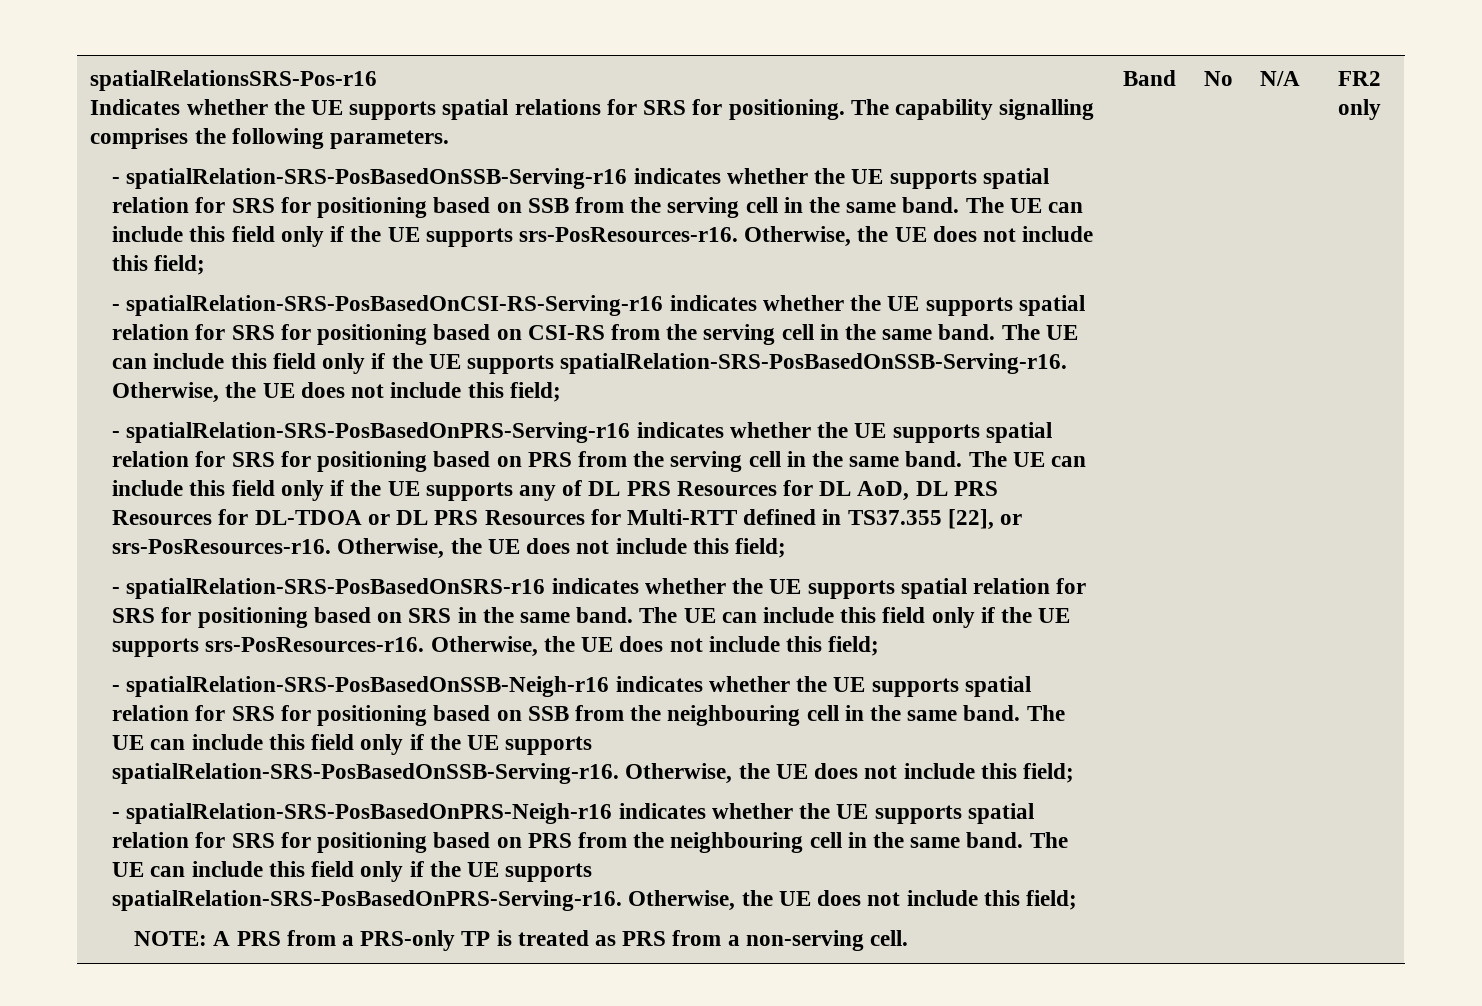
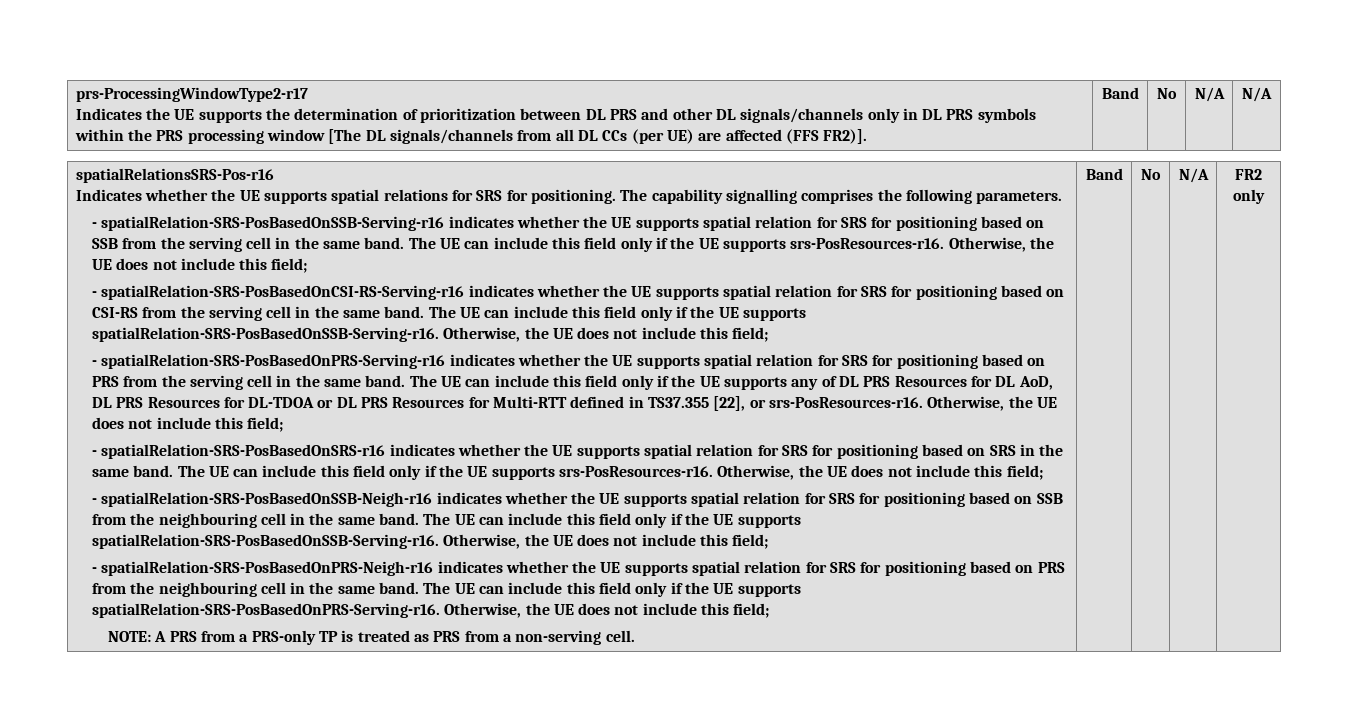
(90, 80) none -> [75,87,308,102] [75,108,1036,123] [74,129,868,144] [1101,87,1139,99] [1157,88,1177,99] [1194,87,1225,102] [1242,87,1272,102] prs-ProcessingWindowType2-r17 // Indicates the UE supports the determination of prioritization between DL PRS and other DL signals/channels only in DL PRS symbols within the PRS processing window [The DL signals/channels from all DL CCs (per UE) are affected (FFS FR2)]. | Band | No | N/A | N/A //

